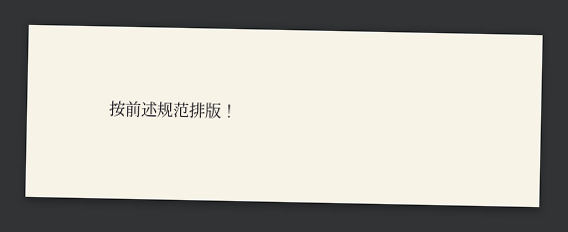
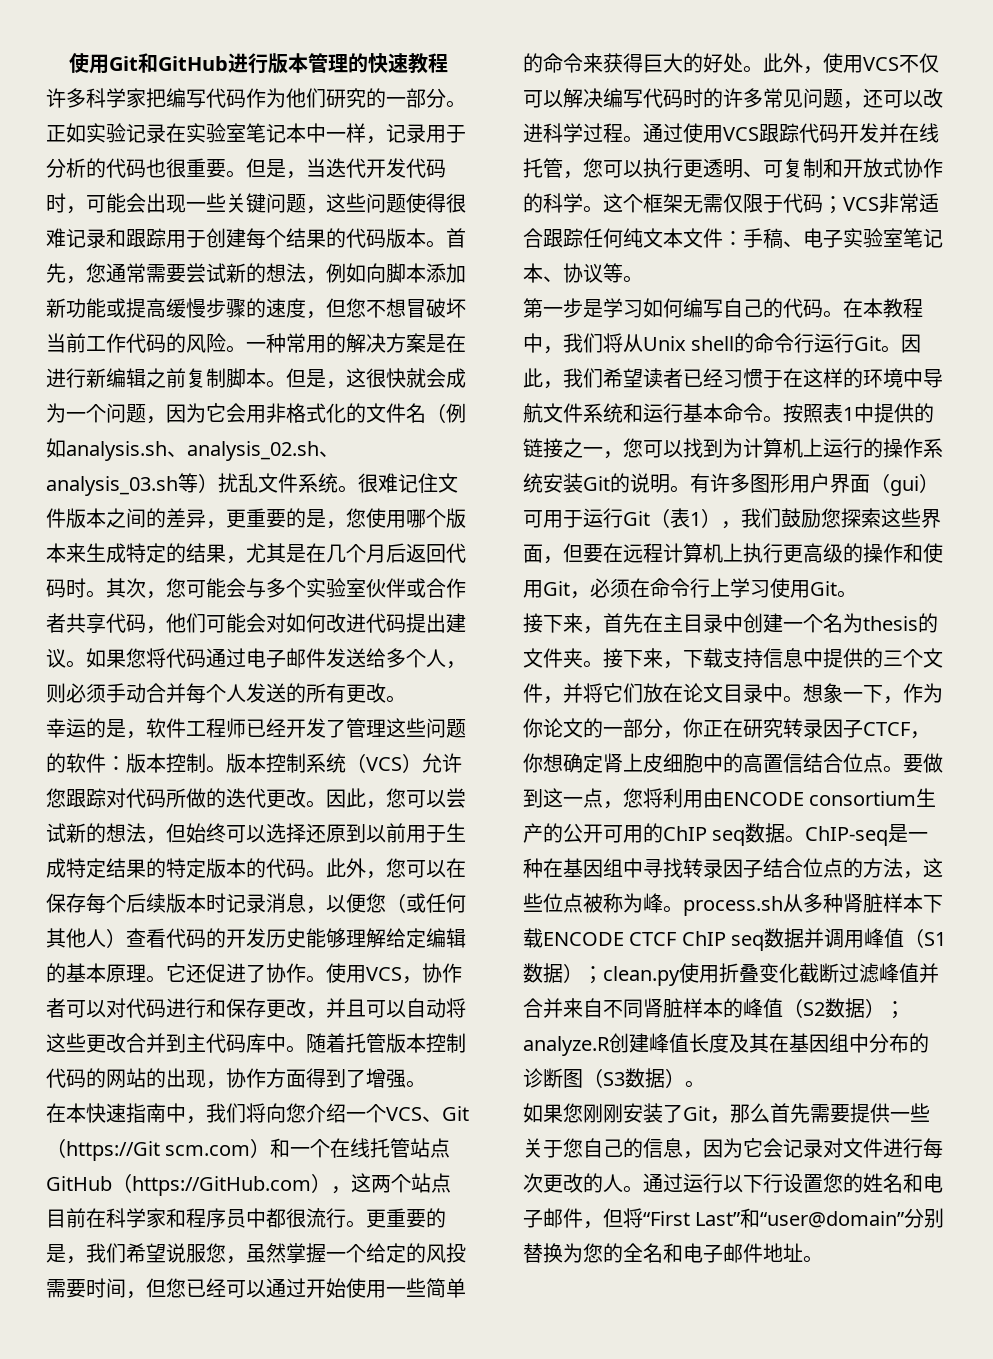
[108,100,238,119] 按前述规范排版！ -> [68,53,448,74] [46,88,466,108] [46,123,466,144] [46,158,446,179] [46,193,466,214] [46,228,466,249] [46,263,466,284] [46,298,466,319] [46,333,466,353] [46,368,466,389] [46,403,466,424] [46,438,339,461] [46,473,458,496] [46,508,466,529] [46,543,466,564] [46,578,466,599] [46,613,466,634] [46,648,466,669] [46,683,406,704] [46,718,466,739] [46,753,462,773] [46,788,466,809] [46,823,466,844] [46,858,466,879] [46,893,466,914] [46,928,466,948] [46,963,462,984] [46,998,466,1019] [46,1033,466,1053] [46,1068,426,1089] [46,1103,469,1124] [46,1138,451,1161] [46,1173,451,1196] [46,1208,446,1228] [46,1243,466,1264] [46,1278,466,1299] [523,53,939,74] [523,88,943,109] [523,123,939,143] [523,158,943,179] [523,193,939,214] [523,228,943,249] [523,263,643,283] [523,298,923,318] [523,333,922,354] [523,368,943,389] [523,403,934,423] [523,438,943,459] [523,473,939,496] [523,508,941,529] [523,543,943,564] [523,578,857,599] [523,613,938,634] [523,648,943,669] [523,683,943,704] [523,718,930,739] [523,753,943,773] [523,788,937,809] [523,823,929,846] [523,858,943,879] [523,893,943,916] [523,928,947,951] [523,963,939,986] [523,998,905,1019] [523,1033,929,1056] [523,1068,705,1088] [523,1103,930,1124] [523,1138,943,1159] [523,1173,943,1193] [523,1208,945,1229] [523,1243,823,1263] 使用Git和GitHub进行版本管理的快速教程 // 许多科学家把编写代码作为他们研究的一部分。正如实验记录在实验室笔记本中一样，记录用于分析的代码也很重要。但是，当迭代开发代码时，可能会出现一些关键问题，这些问题使得很难记录和跟踪用于创建每个结果的代码版本。首先，您通常需要尝试新的想法，例如向脚本添加新功能或提高缓慢步骤的速度，但您不想冒破坏当前工作代码的风险。一种常用的解决方案是在进行新编辑之前复制脚本。但是，这很快就会成为一个问题，因为它会用非格式化的文件名（例如analysis.sh、analysis_02.sh、analysis_03.sh等）扰乱文件系统。很难记住文件版本之间的差异，更重要的是，您使用哪个版本来生成特定的结果，尤其是在几个月后返回代码时。其次，您可能会与多个实验室伙伴或合作者共享代码，他们可能会对如何改进代码提出建议。如果您将代码通过电子邮件发送给多个人，则必须手动合并每个人发送的所有更改。 // 幸运的是，软件工程师已经开发了管理这些问题的软件：版本控制。版本控制系统（VCS）允许您跟踪对代码所做的迭代更改。因此，您可以尝试新的想法，但始终可以选择还原到以前用于生成特定结果的特定版本的代码。此外，您可以在保存每个后续版本时记录消息，以便您（或任何其他人）查看代码的开发历史能够理解给定编辑的基本原理。它还促进了协作。使用VCS，协作者可以对代码进行和保存更改，并且可以自动将这些更改合并到主代码库中。随着托管版本控制代码的网站的出现，协作方面得到了增强。 // 在本快速指南中，我们将向您介绍一个VCS、Git（https://Git scm.com）和一个在线托管站点GitHub（https://GitHub.com），这两个站点目前在科学家和程序员中都很流行。更重要的是，我们希望说服您，虽然掌握一个给定的风投需要时间，但您已经可以通过开始使用一些简单的命令来获得巨大的好处。此外，使用VCS不仅可以解决编写代码时的许多常见问题，还可以改进科学过程。通过使用VCS跟踪代码开发并在线托管，您可以执行更透明、可复制和开放式协作的科学。这个框架无需仅限于代码；VCS非常适合跟踪任何纯文本文件：手稿、电子实验室笔记本、协议等。 // 第一步是学习如何编写自己的代码。在本教程中，我们将从Unix shell的命令行运行Git。因此，我们希望读者已经习惯于在这样的环境中导航文件系统和运行基本命令。按照表1中提供的链接之一，您可以找到为计算机上运行的操作系统安装Git的说明。有许多图形用户界面（gui）可用于运行Git（表1），我们鼓励您探索这些界面，但要在远程计算机上执行更高级的操作和使用Git，必须在命令行上学习使用Git。 // 接下来，首先在主目录中创建一个名为thesis的文件夹。接下来，下载支持信息中提供的三个文件，并将它们放在论文目录中。想象一下，作为你论文的一部分，你正在研究转录因子CTCF，你想确定肾上皮细胞中的高置信结合位点。要做到这一点，您将利用由ENCODE consortium生产的公开可用的ChIP seq数据。ChIP-seq是一种在基因组中寻找转录因子结合位点的方法，这些位点被称为峰。process.sh从多种肾脏样本下载ENCODE CTCF ChIP seq数据并调用峰值（S1数据）；clean.py使用折叠变化截断过滤峰值并合并来自不同肾脏样本的峰值（S2数据）；analyze.R创建峰值长度及其在基因组中分布的诊断图（S3数据）。 // 如果您刚刚安装了Git，那么首先需要提供一些关于您自己的信息，因为它会记录对文件进行每次更改的人。通过运行以下行设置您的姓名和电子邮件，但将“First Last”和“user@domain”分别替换为您的全名和电子邮件地址。

